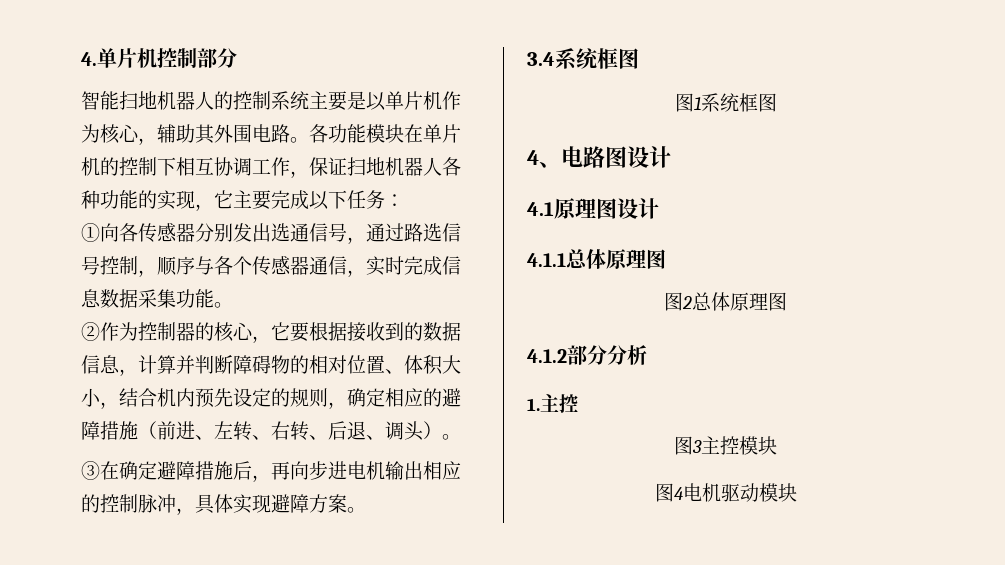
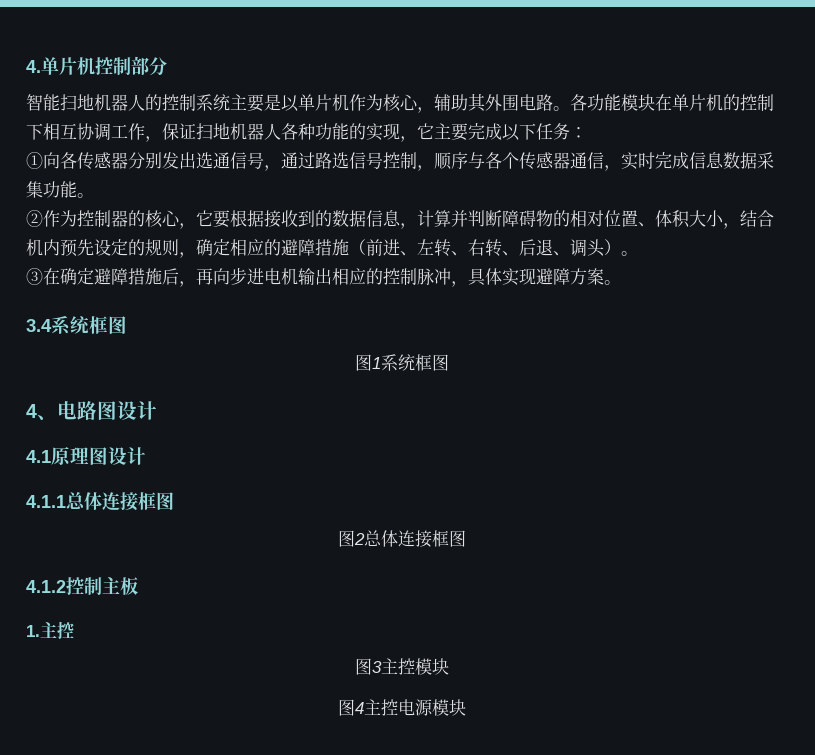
[606,249,646,269] 原理 -> [102,492,156,511] 连接框
[730,292,768,311] 原理 -> [398,530,449,548] 连接框
[567,345,647,365] 部分分析 -> [66,577,138,595] 控制主板
[682,483,759,502] 电机驱动 -> [364,699,433,716] 主控电源

